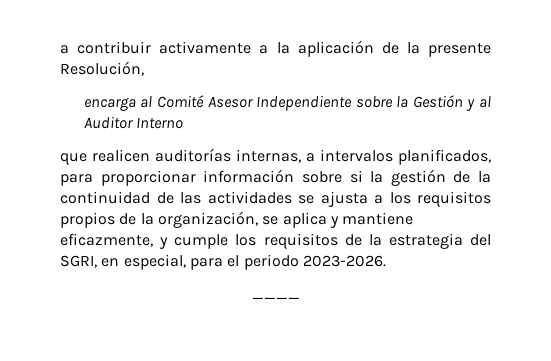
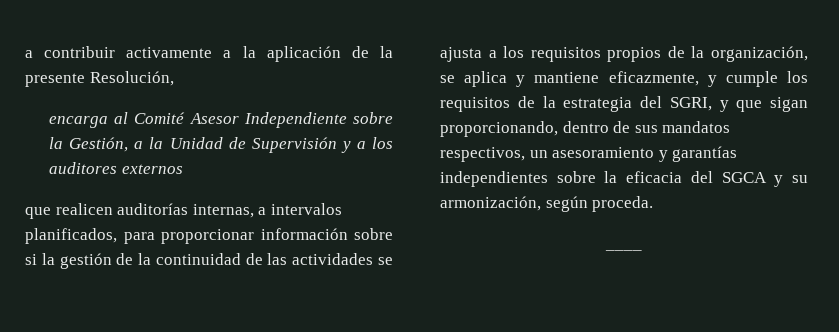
[412,95,492,111] [83,116,184,129] Gestión y al Auditor Interno -> [69,137,393,153] [49,162,183,174] Gestión, a la Unidad de Supervisión y a los auditores externos
[101,254,386,270] en especial, para el periodo 2023-2026. -> [719,97,808,112] [440,121,731,137] [440,146,738,162] [440,171,808,187] [440,196,654,212] y que sigan proporcionando, dentro de sus mandatos respectivos, un asesoramiento y garantías independientes sobre la eficacia del SGCA y su armonización, según proceda.

